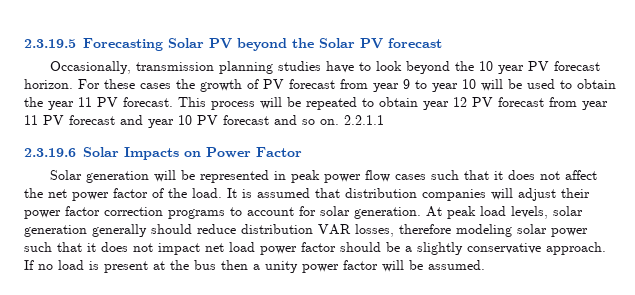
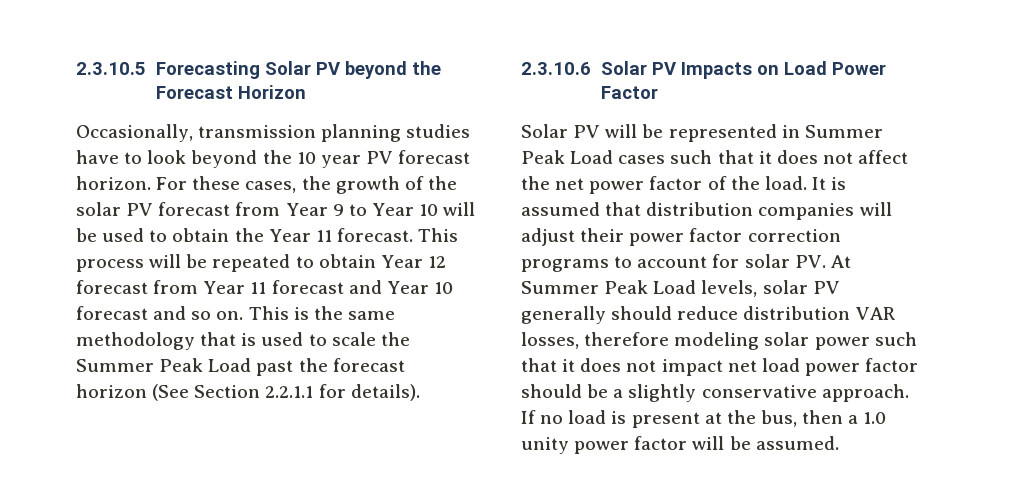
[24,39,76,48] 2.3.19.5 -> [76,62,146,75] 2.3.10.5
[319,38,442,49] Solar PV forecast -> [155,85,306,99] Forecast Horizon
[140,83,171,89] cases -> [245,181,297,193] cases,
[263,79,399,92] PV forecast from year -> [427,176,457,190] [76,202,328,216] the solar PV forecast from Year
[432,83,458,92] year -> [371,203,414,216] Year
[48,97,118,110] year 11 PV -> [268,229,332,242] Year 11
[423,97,608,110] [24,115,384,128] [24,147,119,157] year 12 PV forecast from year 11 PV forecast and year 10 PV forecast and so on. 2.2.1.1 // 2.3.19.6 Solar -> [380,255,446,268] [76,280,453,294] [76,306,395,320] [76,332,410,350] [76,358,405,376] [76,384,420,401] [521,61,677,75] Year 12 forecast from Year 11 forecast and Year 10 forecast and so on. This is the same methodology that is used to scale the Summer Peak Load past the forecast horizon (See Section 2.2.1.1 for details). // 2.3.10.6 Solar PV
(201, 154) none -> [783,61,827,75] Load
[86,171,150,183] generation -> [573,125,601,138] PV
[291,170,391,183] peak power flow -> [804,125,883,138] [521,150,614,164] Summer Peak Load
[354,206,506,219] generation. At peak load -> [794,255,851,268] [521,280,697,294] PV. At Summer Peak Load
[24,225,87,237] generation -> [812,281,840,294] PV
[194,260,216,270] bus -> [760,410,797,427] bus,
(260, 267) none -> [863,412,887,424] 1.0

